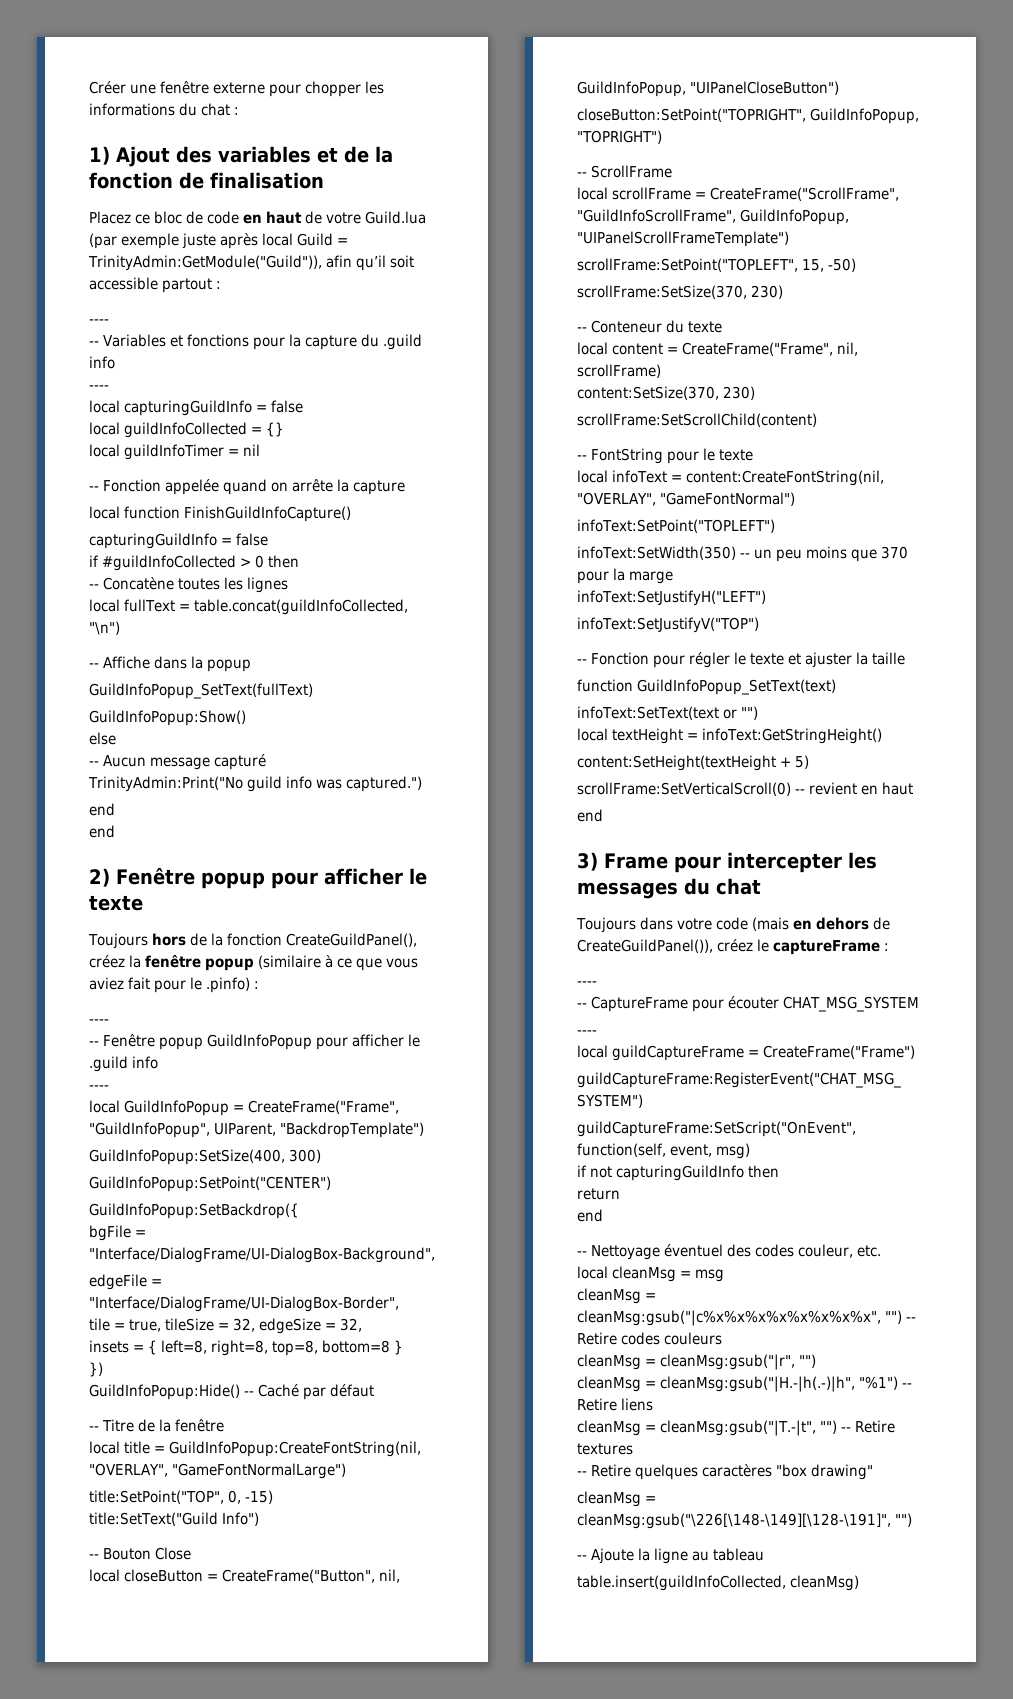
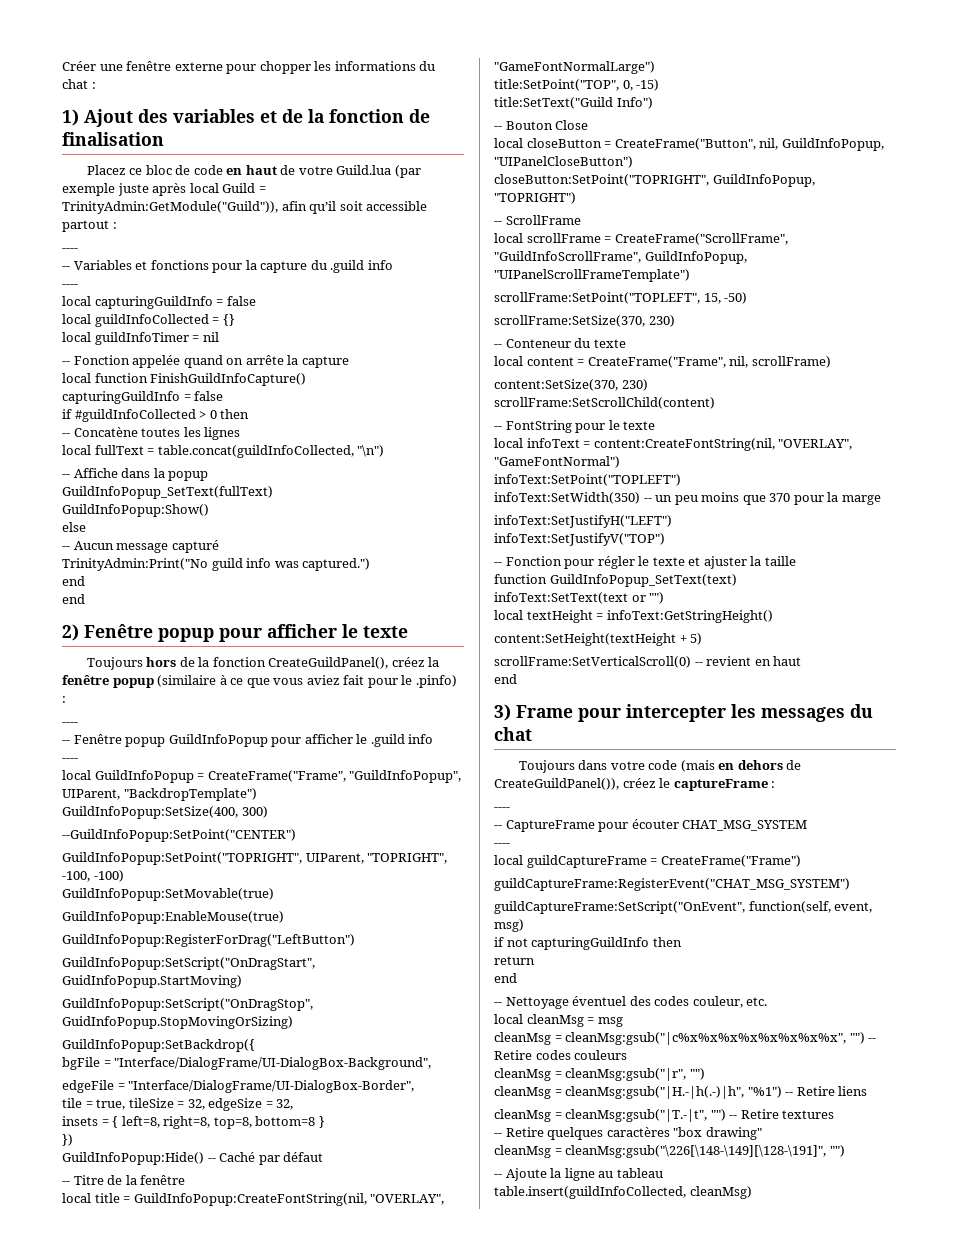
[89,1176,331,1192] GuildInfoPopup:SetPoint("CENTER") -> [62,829,296,842] [62,852,448,865] [62,870,124,882] [62,888,274,901] [62,911,284,924] [62,934,355,947] [62,957,315,970] [62,975,242,988] [62,998,313,1011] [62,1016,293,1029] --GuildInfoPopup:SetPoint("CENTER") // GuildInfoPopup:SetPoint("TOPRIGHT", UIParent, "TOPRIGHT", -100, -100) // GuildInfoPopup:SetMovable(true) // GuildInfoPopup:EnableMouse(true) // GuildInfoPopup:RegisterForDrag("LeftButton") // GuildInfoPopup:SetScript("OnDragStart", GuidInfoPopup.StartMoving) // GuildInfoPopup:SetScript("OnDragStop", GuidInfoPopup.StopMovingOrSizing)

